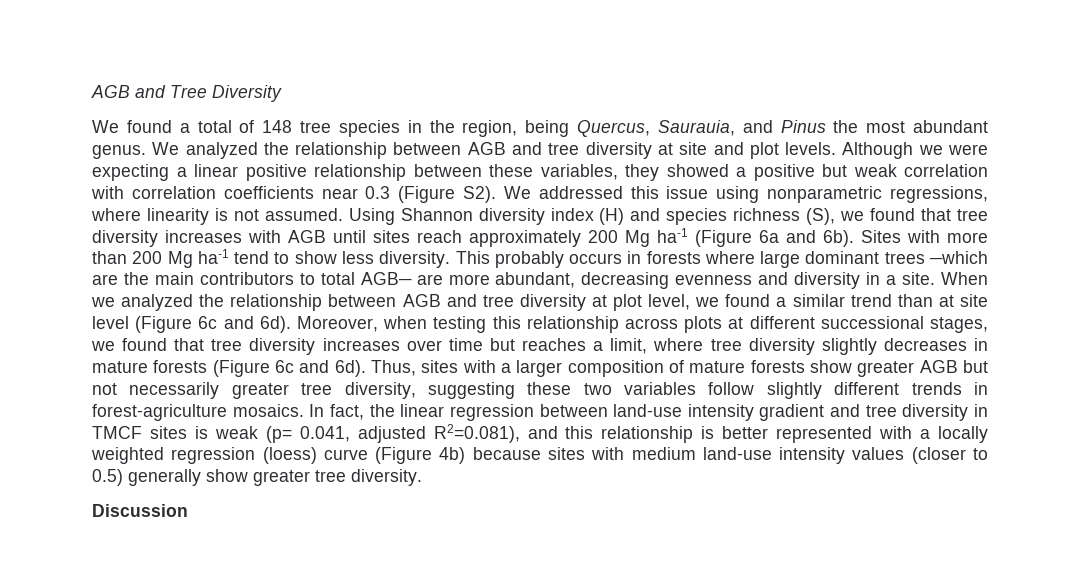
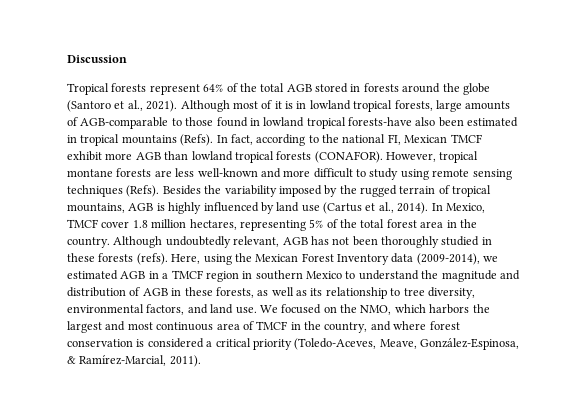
[91,85,282,102] [92,120,989,137] [92,142,988,159] [92,164,988,181] [91,186,988,203] [91,208,989,225] [92,228,988,247] [92,249,989,268] [92,272,989,289] [91,294,988,311] [92,316,989,333] [91,338,989,355] [92,360,989,377] [92,382,988,399] [92,404,988,421] [92,424,988,443] [91,447,989,464] [92,469,422,486] [92,504,188,517] AGB and Tree Diversity // We found a total of 148 tree species in the region, being Quercus, Saurauia, and Pinus the most abundant genus. We analyzed the relationship between AGB and tree diversity at site and plot levels. Although we were expecting a linear positive relationship between these variables, they showed a positive but weak correlation with correlation coefficients near 0.3 (Figure S2). We addressed this issue using nonparametric regressions, where linearity is not assumed. Using Shannon diversity index (H) and species richness (S), we found that tree diversity increases with AGB until sites reach approximately 200 Mg ha-1 (Figure 6a and 6b). Sites with more than 200 Mg ha-1 tend to show less diversity. This probably occurs in forests where large dominant trees ─which are the main contributors to total AGB─ are more abundant, decreasing evenness and diversity in a site. When we analyzed the relationship between AGB and tree diversity at plot level, we found a similar trend than at site level (Figure 6c and 6d). Moreover, when testing this relationship across plots at different successional stages, we found that tree diversity increases over time but reaches a limit, where tree diversity slightly decreases in mature forests (Figure 6c and 6d). Thus, sites with a larger composition of mature forests show greater AGB but not necessarily greater tree diversity, suggesting these two variables follow slightly different trends in forest-agriculture mosaics. In fact, the linear regression between land-use intensity gradient and tree diversity in TMCF sites is weak (p= 0.041, adjusted R2=0.081), and this relationship is better represented with a locally weighted regression (loess) curve (Figure 4b) because sites with medium land-use intensity values (closer to 0.5) generally show greater tree diversity. // Discussion -> [67,55,127,63] [67,83,490,95] [67,100,511,112] [67,117,519,129] [67,134,482,146] [67,151,479,163] [67,168,512,180] [67,185,492,197] [67,202,485,214] [67,219,477,231] [67,236,492,248] [67,253,499,265] [67,270,520,282] [67,287,475,299] [67,304,490,315] [67,321,460,333] [67,338,519,350] [67,355,201,367] Discussion // Tropical forests represent 64% of the total AGB stored in forests around the globe (Santoro et al., 2021). Although most of it is in lowland tropical forests, large amounts of AGB-comparable to those found in lowland tropical forests-have also been estimated in tropical mountains (Refs). In fact, according to the national FI, Mexican TMCF exhibit more AGB than lowland tropical forests (CONAFOR). However, tropical montane forests are less well-known and more difficult to study using remote sensing techniques (Refs). Besides the variability imposed by the rugged terrain of tropical mountains, AGB is highly influenced by land use (Cartus et al., 2014). In Mexico, TMCF cover 1.8 million hectares, representing 5% of the total forest area in the country. Although undoubtedly relevant, AGB has not been thoroughly studied in these forests (refs). Here, using the Mexican Forest Inventory data (2009-2014), we estimated AGB in a TMCF region in southern Mexico to understand the magnitude and distribution of AGB in these forests, as well as its relationship to tree diversity, environmental factors, and land use. We focused on the NMO, which harbors the largest and most continuous area of TMCF in the country, and where forest conservation is considered a critical priority (Toledo-Aceves, Meave, González-Espinosa, & Ramírez-Marcial, 2011).

